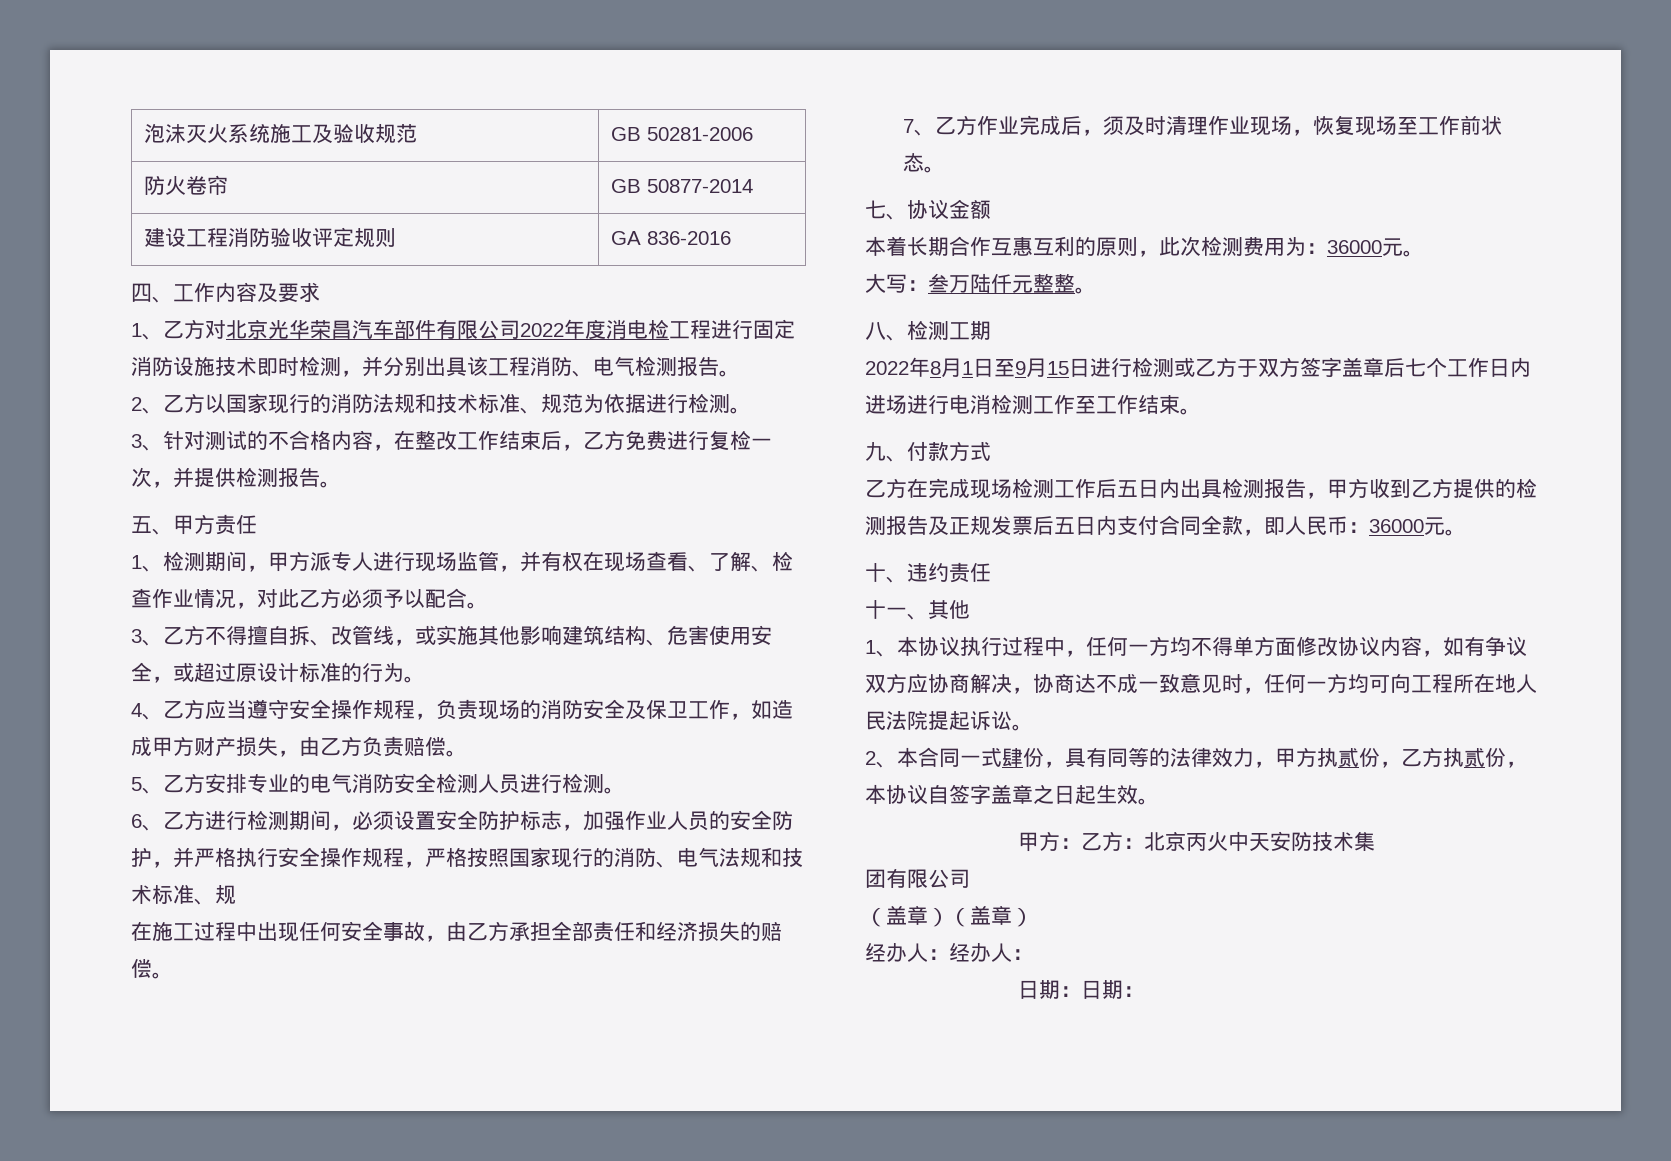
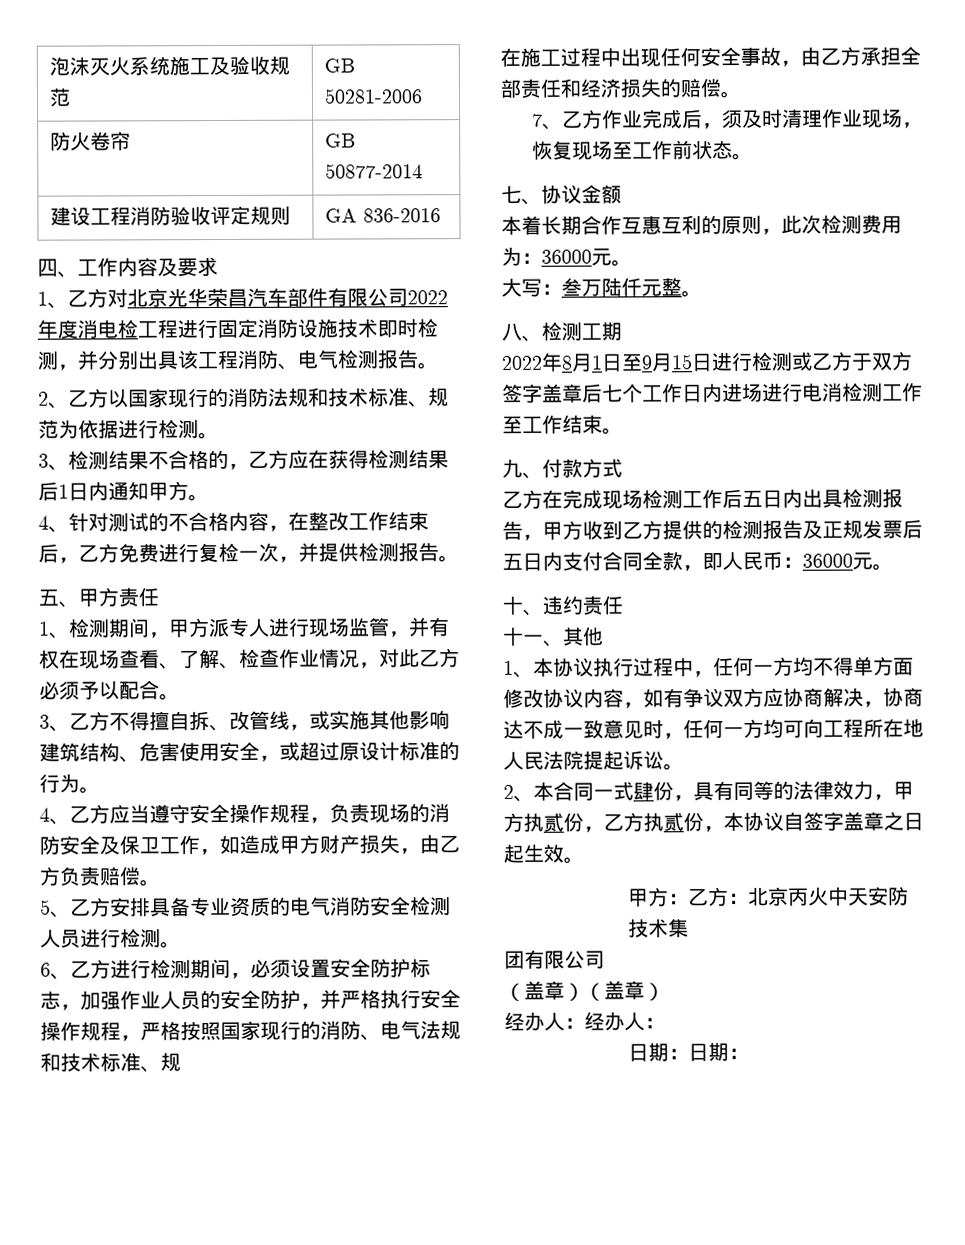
(163, 447) none -> [68,449,449,470] [38,481,209,502] [38,515,69,533] 检测结果不合格的，乙方应在获得检测结果后1日内通知甲方。 // 4、
[247,774,289,793] 专业 -> [150,896,271,917] 具备专业资质
[1054,273,1075,293] 整 -> (682, 287) none

